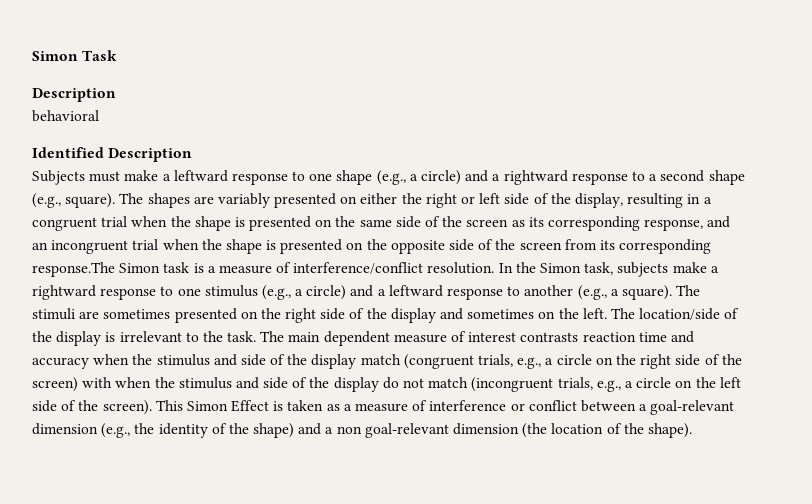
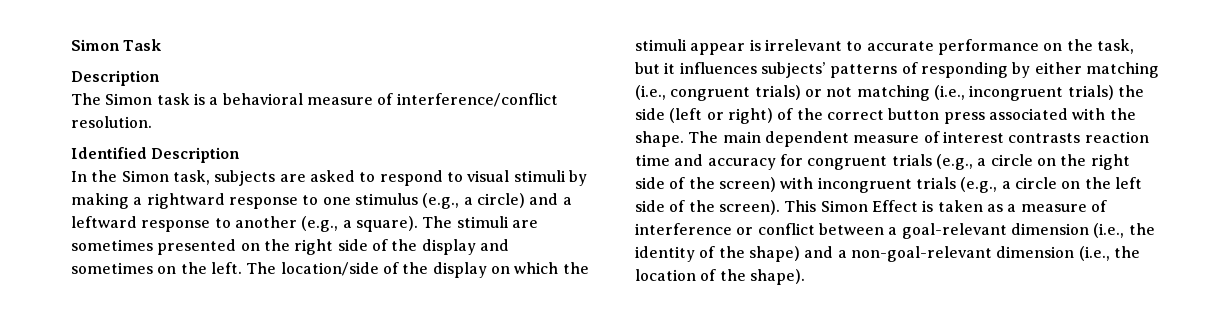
[32,110,99,122] [32,147,193,162] [32,170,745,185] [32,193,712,208] [32,216,731,231] [32,239,712,254] [32,262,495,277] behavioral // Identified Description // Subjects must make a leftward response to one shape (e.g., a circle) and a rightward response to a second shape (e.g., square). The shapes are variably presented on either the right or left side of the display, resulting in a congruent trial when the shape is presented on the same side of the screen as its corresponding response, and an incongruent trial when the shape is presented on the opposite side of the screen from its corresponding response.The Simon task is a measure of interference/conflict resolution. -> [71,93,558,107] [71,116,152,128] [71,147,241,163] The Simon task is a behavioral measure of interference/conflict resolution. // Identified Description //
[672,262,707,273] make -> [279,170,587,186] [71,193,129,209] are asked to respond to visual stimuli by making
[105,331,257,342] is irrelevant to the task. -> [490,262,589,274] [635,39,1134,55] [635,62,1159,78] [635,85,1144,101] [635,108,1136,124] [635,131,684,147] on which the stimuli appear is irrelevant to accurate performance on the task, but it influences subjects’ patterns of responding by either matching (i.e., congruent trials) or not matching (i.e., incongruent trials) the side (left or right) of the correct button press associated with the shape.
[93,354,542,369] when the stimulus and side of the display match (congruent trials, e.g., -> [779,154,973,170] for congruent trials (e.g.,
[115,377,621,392] when the stimulus and side of the display do not match (incongruent trials, e.g., -> [817,177,998,193] incongruent trials (e.g.,
[101,423,131,438] (e.g., -> [1093,223,1125,238] (i.e.,
[336,423,548,438] non goal-relevant dimension (the -> [850,246,1140,262] non-goal-relevant dimension (i.e., the

